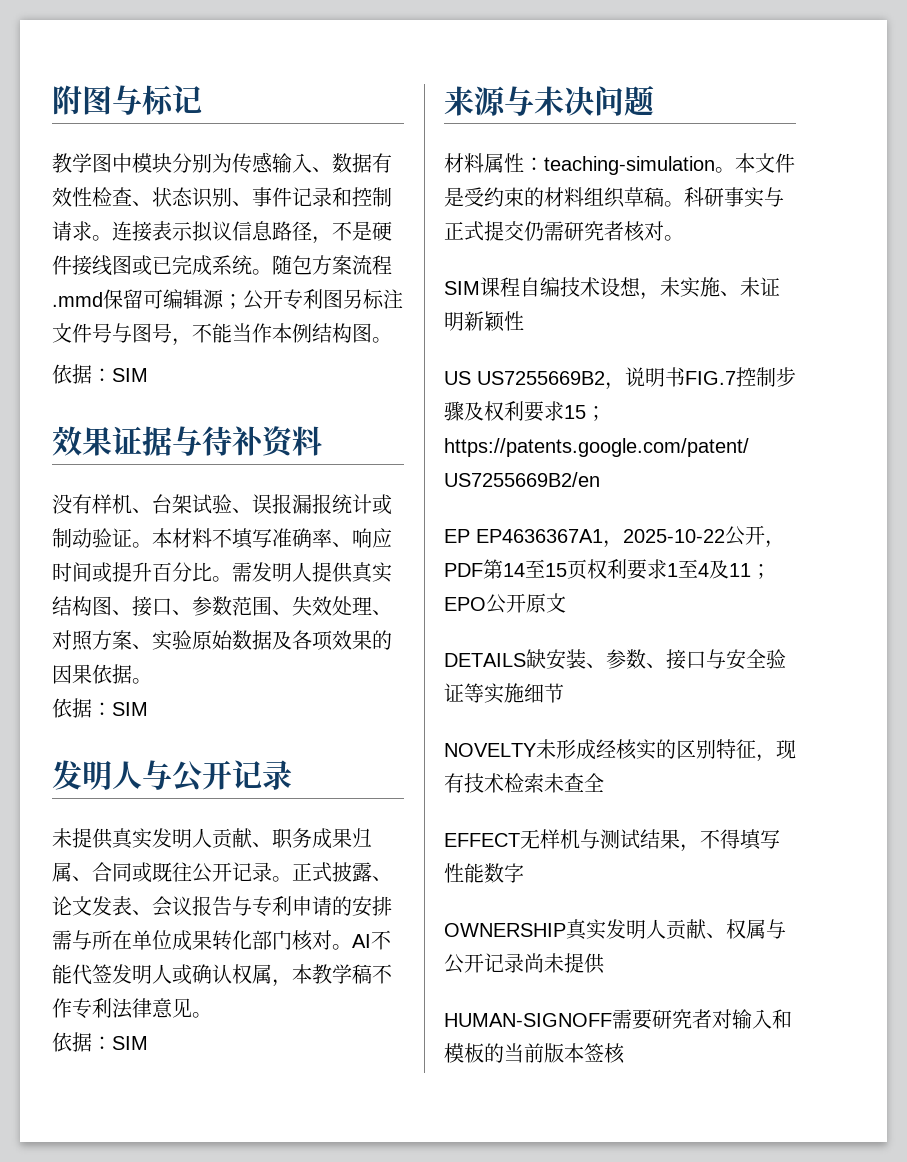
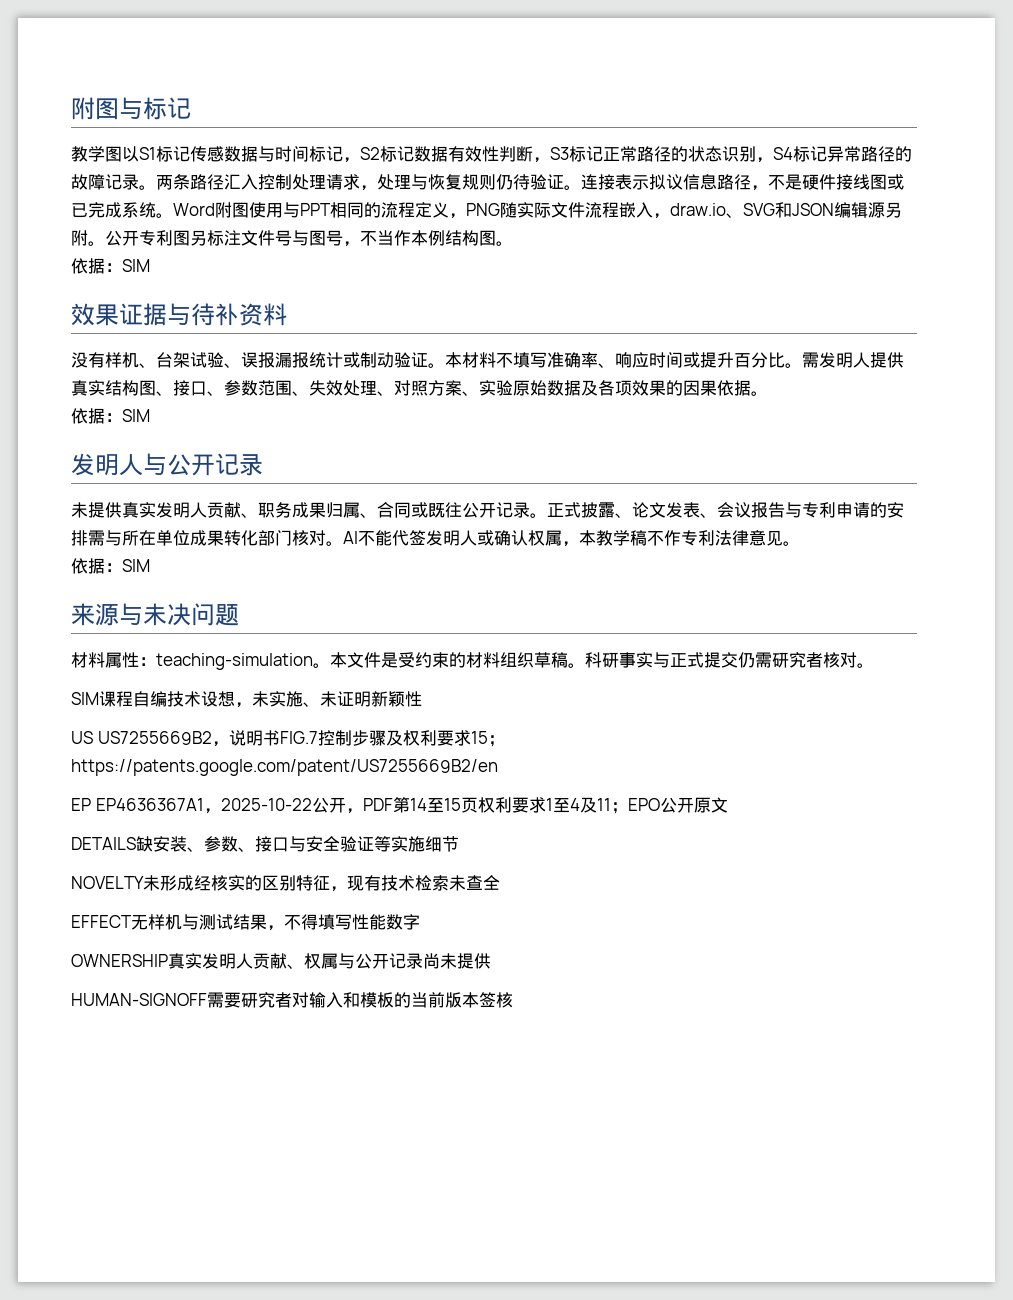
[112,152,392,173] [52,187,392,208] [52,221,92,241] 中模块分别为传感输入、数据有效性检查、状态识别、事件记录和控制请求 -> [122,146,912,163] [71,174,564,191] 以S1标记传感数据与时间标记，S2标记数据有效性判断，S3标记正常路径的状态识别，S4标记异常路径的故障记录。两条路径汇入控制处理请求，处理与恢复规则仍待验证
[272,255,392,275] [52,289,243,309] 随包方案流程.mmd保留可编辑源； -> [173,202,902,219] [71,230,105,246] Word附图使用与PPT相同的流程定义，PNG随实际文件流程嵌入，draw.io、SVG和JSON编辑源另附。
[212,323,232,343] 能 -> (377, 238) none

